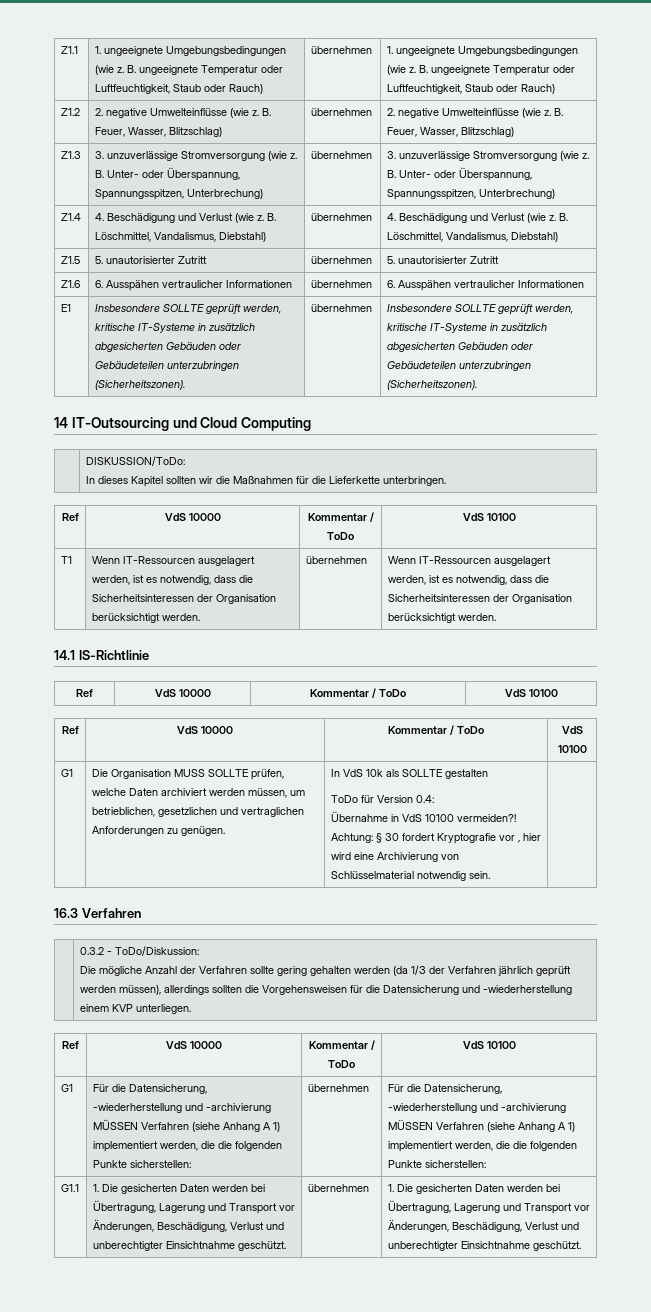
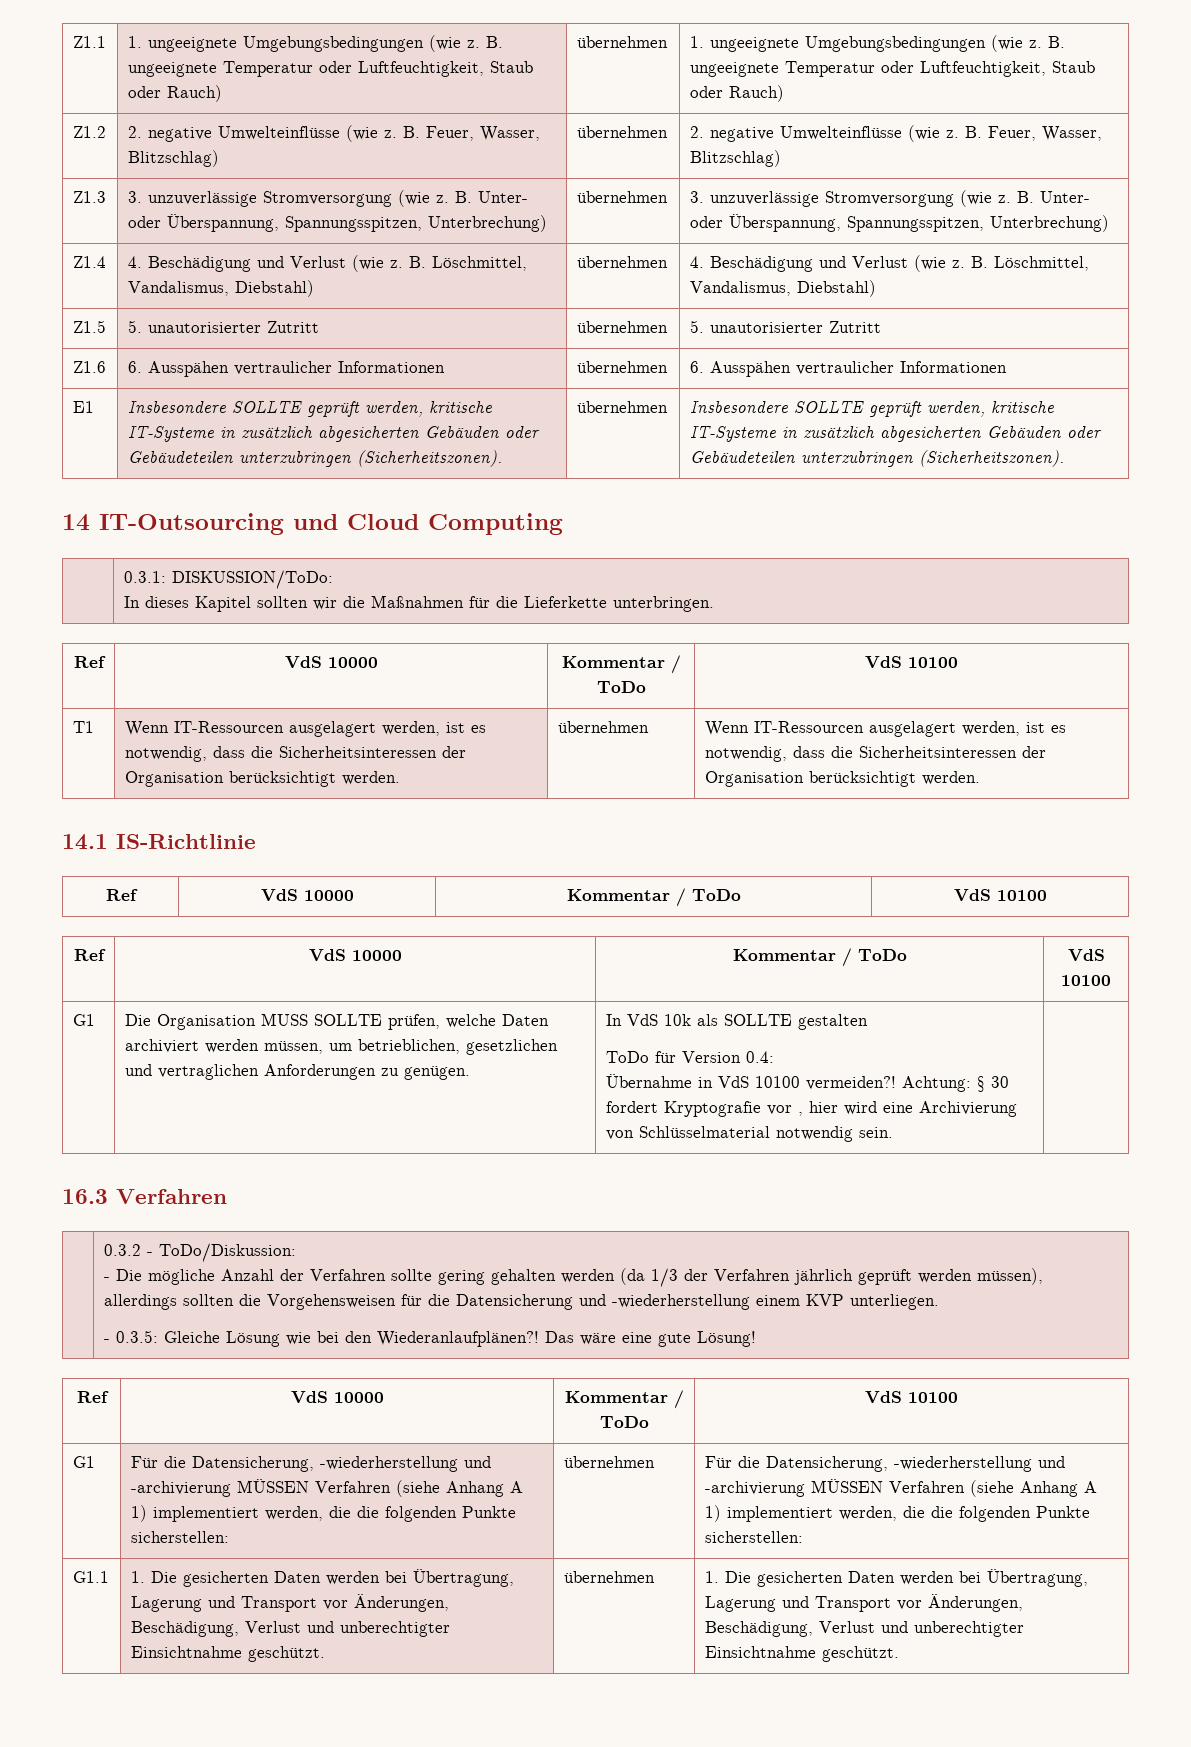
(312, 424) none -> [123,571,166,583] 0.3.1:
(199, 951) none -> [103,1277,110,1281] -
(191, 1009) none -> [103,1330,756,1347] // - 0.3.5: Gleiche Lösung wie bei den Wiederanlaufplänen?! Das wäre eine gute Lösung!

